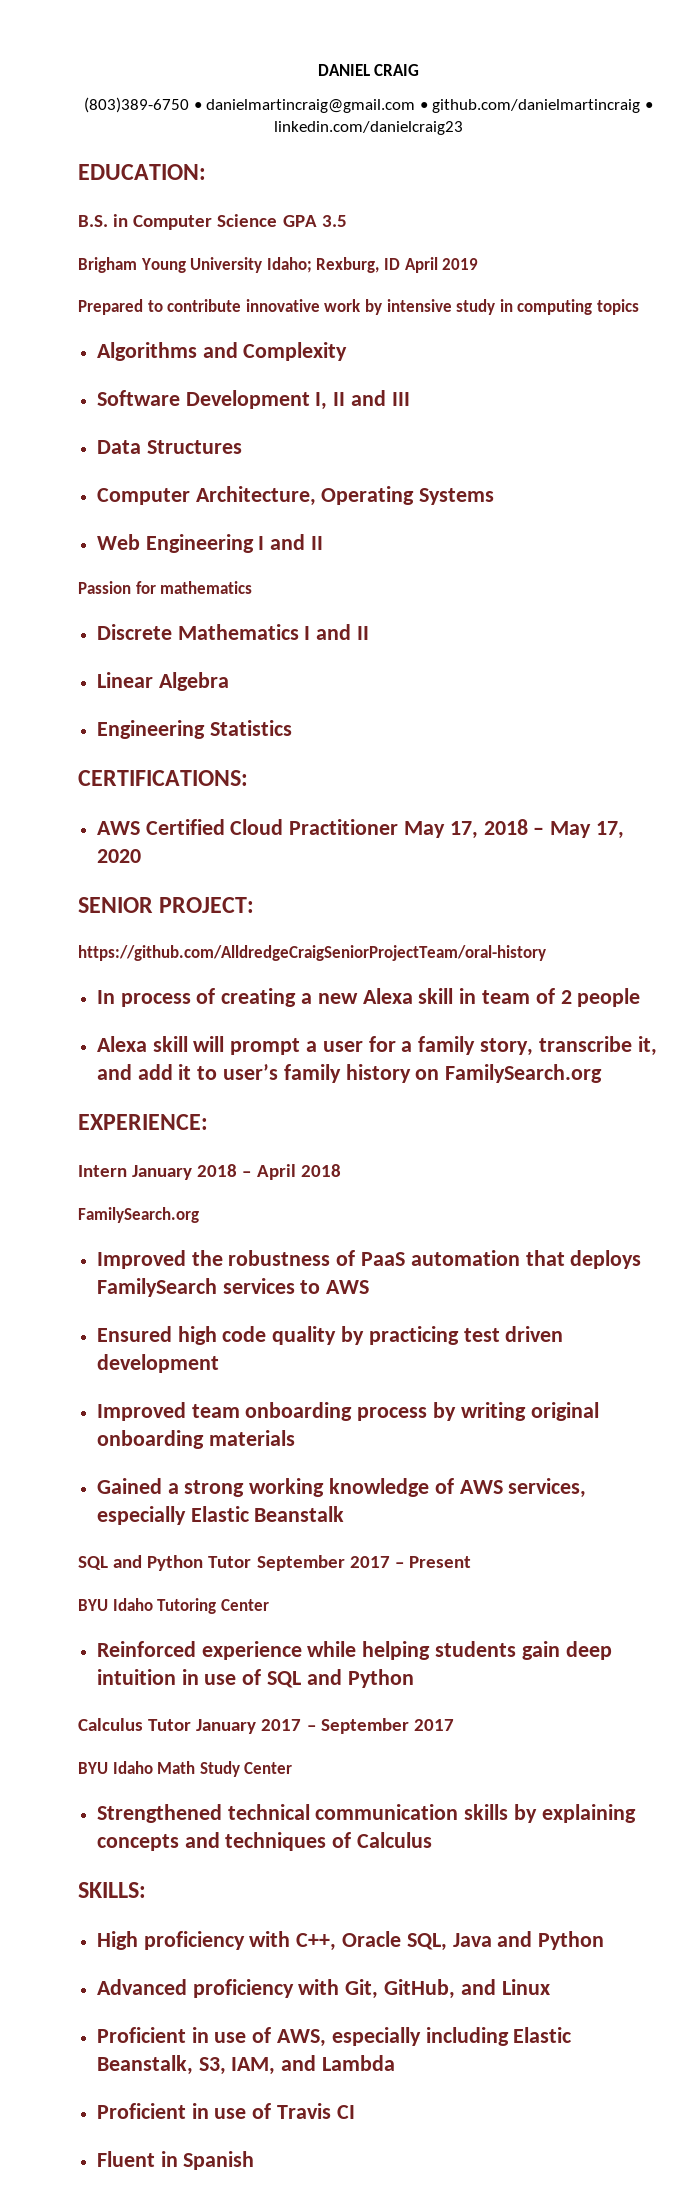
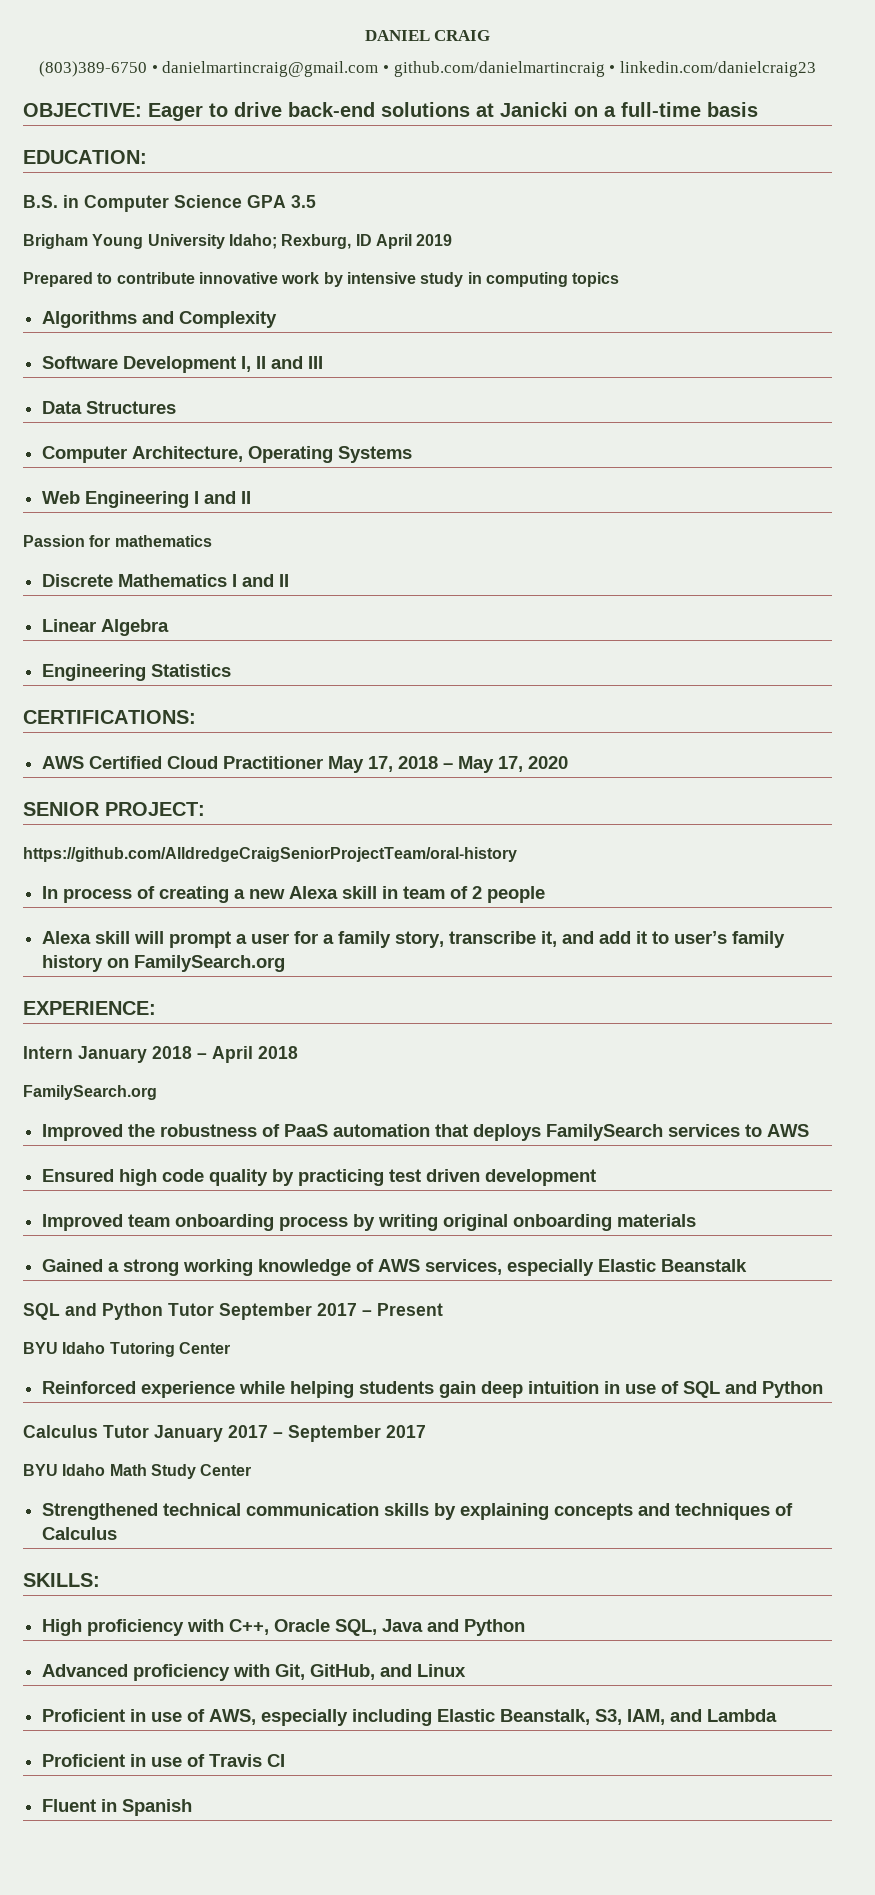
(463, 128) none -> [23,102,758,121] // OBJECTIVE: Eager to drive back-end solutions at Janicki on a full-time basis

